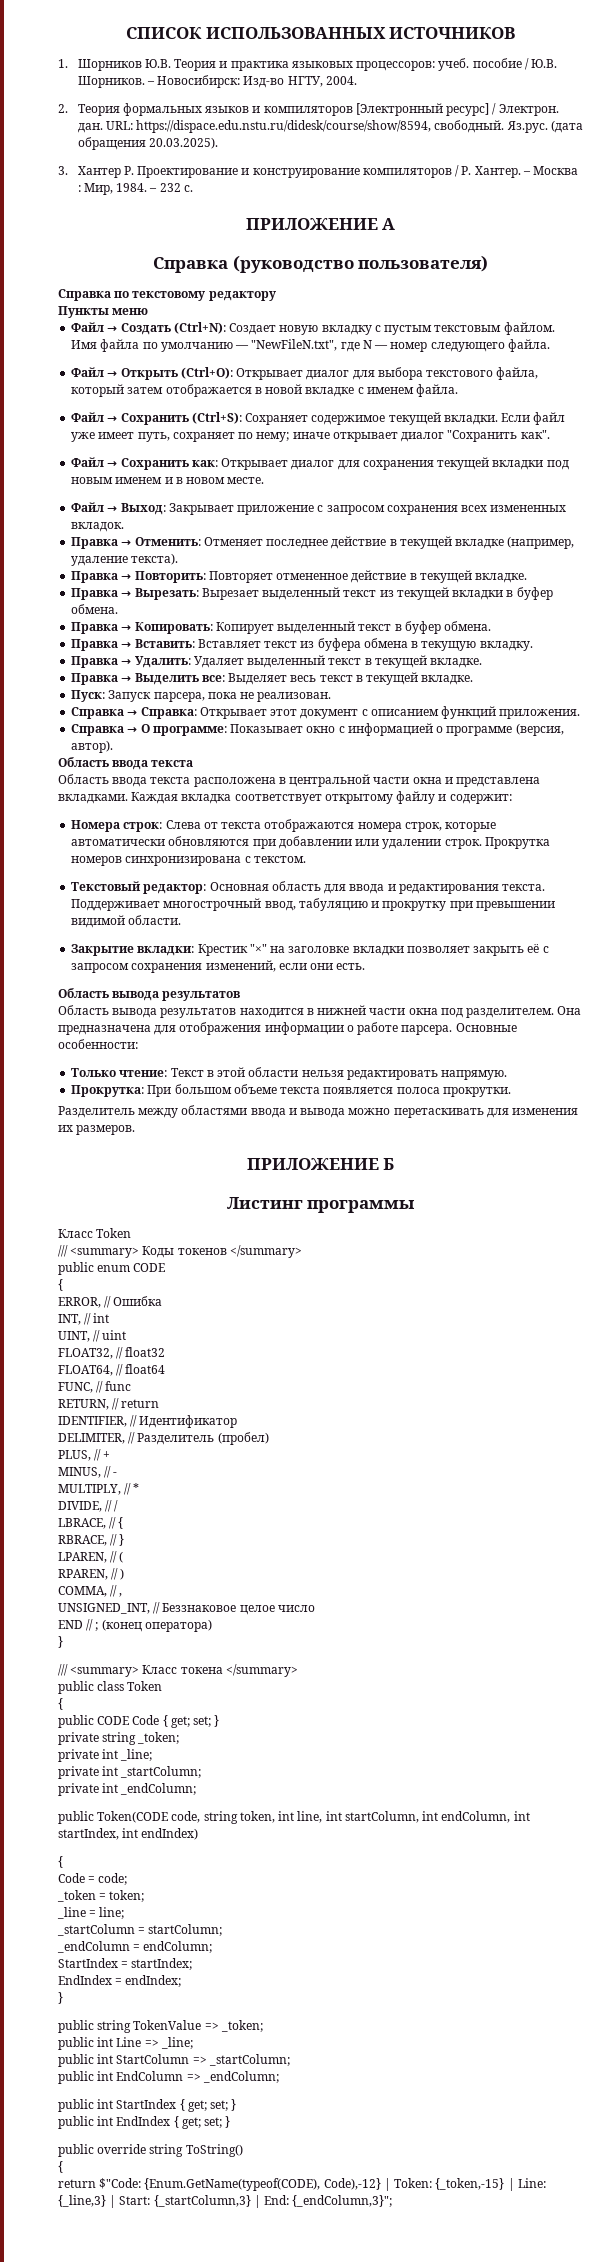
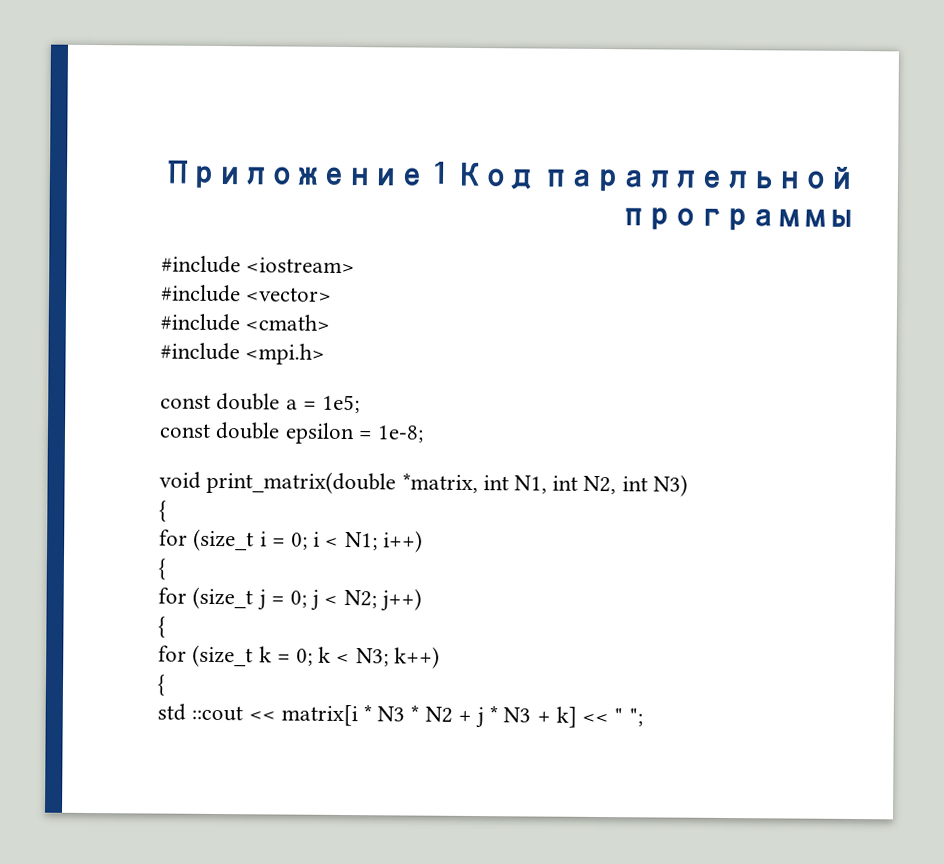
[125,27,516,39] [58,58,558,71] [77,75,357,88] [58,103,559,116] [77,120,583,133] [77,137,218,150] [58,165,579,178] [77,183,193,195] [245,218,396,230] [152,255,489,273] [58,289,276,301] [58,306,149,318] [71,322,555,335] [71,339,550,352] [71,367,539,380] [71,384,459,397] [71,412,566,425] [71,430,550,442] [71,457,569,470] [71,477,265,484] [71,502,567,515] [71,522,125,532] [71,536,575,549] [71,553,179,566] [71,570,528,583] [71,587,553,600] [71,604,119,614] [71,621,492,634] [71,638,533,651] [71,655,483,668] [71,672,474,685] [71,690,332,702] [71,706,581,719] [71,723,564,736] [71,740,114,753] [58,757,194,770] [58,774,541,787] [58,791,512,804] [71,819,497,832] [71,836,550,849] [71,856,306,866] [71,881,546,894] [71,898,555,911] [71,915,182,928] [71,944,549,956] [71,960,366,973] [58,988,241,1001] [58,1005,582,1018] [58,1022,517,1035] [58,1039,138,1049] [71,1067,508,1080] [71,1084,511,1097] [58,1105,579,1118] [58,1125,136,1135] [246,1158,395,1170] [226,1197,416,1213] [58,1228,132,1238] [58,1245,302,1258] [58,1262,166,1275] [58,1279,63,1291] [58,1296,163,1308] [58,1313,110,1325] [58,1330,127,1342] [58,1347,166,1359] [58,1364,166,1376] [58,1381,132,1393] [58,1398,160,1410] [58,1415,238,1428] [58,1432,269,1445] [58,1449,111,1461] [58,1466,118,1478] [58,1483,140,1495] [58,1500,119,1512] [58,1517,124,1529] [58,1534,125,1546] [58,1551,124,1563] [58,1568,125,1580] [58,1585,123,1597] [58,1602,315,1615] [58,1619,212,1632] [58,1636,63,1648] [58,1664,298,1677] [58,1681,163,1694] [58,1698,63,1710] [58,1715,220,1728] [58,1732,180,1745] [58,1749,153,1762] [58,1766,202,1779] [58,1783,197,1796] [58,1811,530,1824] [58,1828,199,1840] [58,1856,63,1868] [58,1873,128,1885] [57,1890,145,1902] [57,1907,125,1919] [57,1924,223,1936] [57,1941,213,1953] [58,1958,193,1970] [58,1975,182,1987] [58,1992,63,2004] [58,2020,263,2033] [58,2037,193,2050] [58,2054,290,2067] [58,2071,279,2084] [58,2099,237,2112] [58,2116,231,2129] [58,2144,243,2157] [58,2161,63,2173] [58,2178,546,2191] [58,2195,393,2208] СПИСОК ИСПОЛЬЗОВАННЫХ ИСТОЧНИКОВ // 1. Шорников Ю.В. Теория и практика языковых процессоров: учеб. пособие / Ю.В. Шорников. – Новосибирск: Изд-во НГТУ, 2004. // 2. Теория формальных языков и компиляторов [Электронный ресурс] / Электрон. дан. URL: https://dispace.edu.nstu.ru/didesk/course/show/8594, свободный. Яз.рус. (дата обращения 20.03.2025). // 3. Хантер Р. Проектирование и конструирование компиляторов / Р. Хантер. – Москва : Мир, 1984. – 232 с. // ПРИЛОЖЕНИЕ А // Справка (руководство пользователя) // Справка по текстовому редактору // Пункты меню // Файл → Создать (Ctrl+N): Создает новую вкладку с пустым текстовым файлом. Имя файла по умолчанию — "NewFileN.txt", где N — номер следующего файла. // Файл → Открыть (Ctrl+O): Открывает диалог для выбора текстового файла, который затем отображается в новой вкладке с именем файла. // Файл → Сохранить (Ctrl+S): Сохраняет содержимое текущей вкладки. Если файл уже имеет путь, сохраняет по нему; иначе открывает диалог "Сохранить как". // Файл → Сохранить как: Открывает диалог для сохранения текущей вкладки под новым именем и в новом месте. // Файл → Выход: Закрывает приложение с запросом сохранения всех измененных вкладок. // Правка → Отменить: Отменяет последнее действие в текущей вкладке (например, удаление текста). // Правка → Повторить: Повторяет отмененное действие в текущей вкладке. // Правка → Вырезать: Вырезает выделенный текст из текущей вкладки в буфер обмена. // Правка → Копировать: Копирует выделенный текст в буфер обмена. // Правка → Вставить: Вставляет текст из буфера обмена в текущую вкладку. // Правка → Удалить: Удаляет выделенный текст в текущей вкладке. // Правка → Выделить все: Выделяет весь текст в текущей вкладке. // Пуск: Запуск парсера, пока не реализован. // Справка → Справка: Открывает этот документ с описанием функций приложения. // Справка → О программе: Показывает окно с информацией о программе (версия, автор). // Область ввода текста // Область ввода текста расположена в центральной части окна и представлена вкладками. Каждая вкладка соответствует открытому файлу и содержит: // Номера строк: Слева от текста отображаются номера строк, которые автоматически обновляются при добавлении или удалении строк. Прокрутка номеров синхронизирована с текстом. // Текстовый редактор: Основная область для ввода и редактирования текста. Поддерживает многострочный ввод, табуляцию и прокрутку при превышении видимой области. // Закрытие вкладки: Крестик "×" на заголовке вкладки позволяет закрыть её с запросом сохранения изменений, если они есть. // Область вывода результатов // Область вывода результатов находится в нижней части окна под разделителем. Она предназначена для отображения информации о работе парсера. Основные особенности: // Только чтение: Текст в этой области нельзя редактировать напрямую. // Прокрутка: При большом объеме текста появляется полоса прокрутки. // Разделитель между областями ввода и вывода можно перетаскивать для изменения их размеров. // ПРИЛОЖЕНИЕ Б // Листинг программы // Класс Token // /// <summary> Коды токенов </summary> // public enum CODE // { // ERROR, // Ошибка // INT, // int // UINT, // uint // FLOAT32, // float32 // FLOAT64, // float64 // FUNC, // func // RETURN, // return // IDENTIFIER, // Идентификатор // DELIMITER, // Разделитель (пробел) // PLUS, // + // MINUS, // - // MULTIPLY, // * // DIVIDE, // / // LBRACE, // { // RBRACE, // } // LPAREN, // ( // RPAREN, // ) // COMMA, // , // UNSIGNED_INT, // Беззнаковое целое число // END // ; (конец оператора) // } // /// <summary> Класс токена </summary> // public class Token // { // public CODE Code { get; set; } // private string _token; // private int _line; // private int _startColumn; // private int _endColumn; // public Token(CODE code, string token, int line, int startColumn, int endColumn, int startIndex, int endIndex) // { // Code = code; // _token = token; // _line = line; // _startColumn = startColumn; // _endColumn = endColumn; // StartIndex = startIndex; // EndIndex = endIndex; // } // public string TokenValue => _token; // public int Line => _line; // public int StartColumn => _startColumn; // public int EndColumn => _endColumn; // public int StartIndex { get; set; } // public int EndIndex { get; set; } // public override string ToString() // { // return $"Code: {Enum.GetName(typeof(CODE), Code),-12} | Token: {_token,-15} | Line: {_line,3} | Start: {_startColumn,3} | End: {_endColumn,3}"; -> [163,159,856,193] [620,207,855,231] [161,255,356,274] [161,284,333,303] [160,313,331,332] [160,342,326,365] [160,392,361,414] [159,421,425,445] [159,470,688,497] [159,500,168,522] [159,528,423,553] [158,558,167,580] [158,586,422,612] [158,616,167,638] [158,644,440,669] [157,674,167,696] [157,703,643,729] Приложение 1 Код параллельной программы // #include <iostream> // #include <vector> // #include <cmath> // #include <mpi.h> // const double a = 1e5; // const double epsilon = 1e-8; // void print_matrix(double *matrix, int N1, int N2, int N3) // { // for (size_t i = 0; i < N1; i++) // { // for (size_t j = 0; j < N2; j++) // { // for (size_t k = 0; k < N3; k++) // { // std ::cout << matrix[i * N3 * N2 + j * N3 + k] << " ";

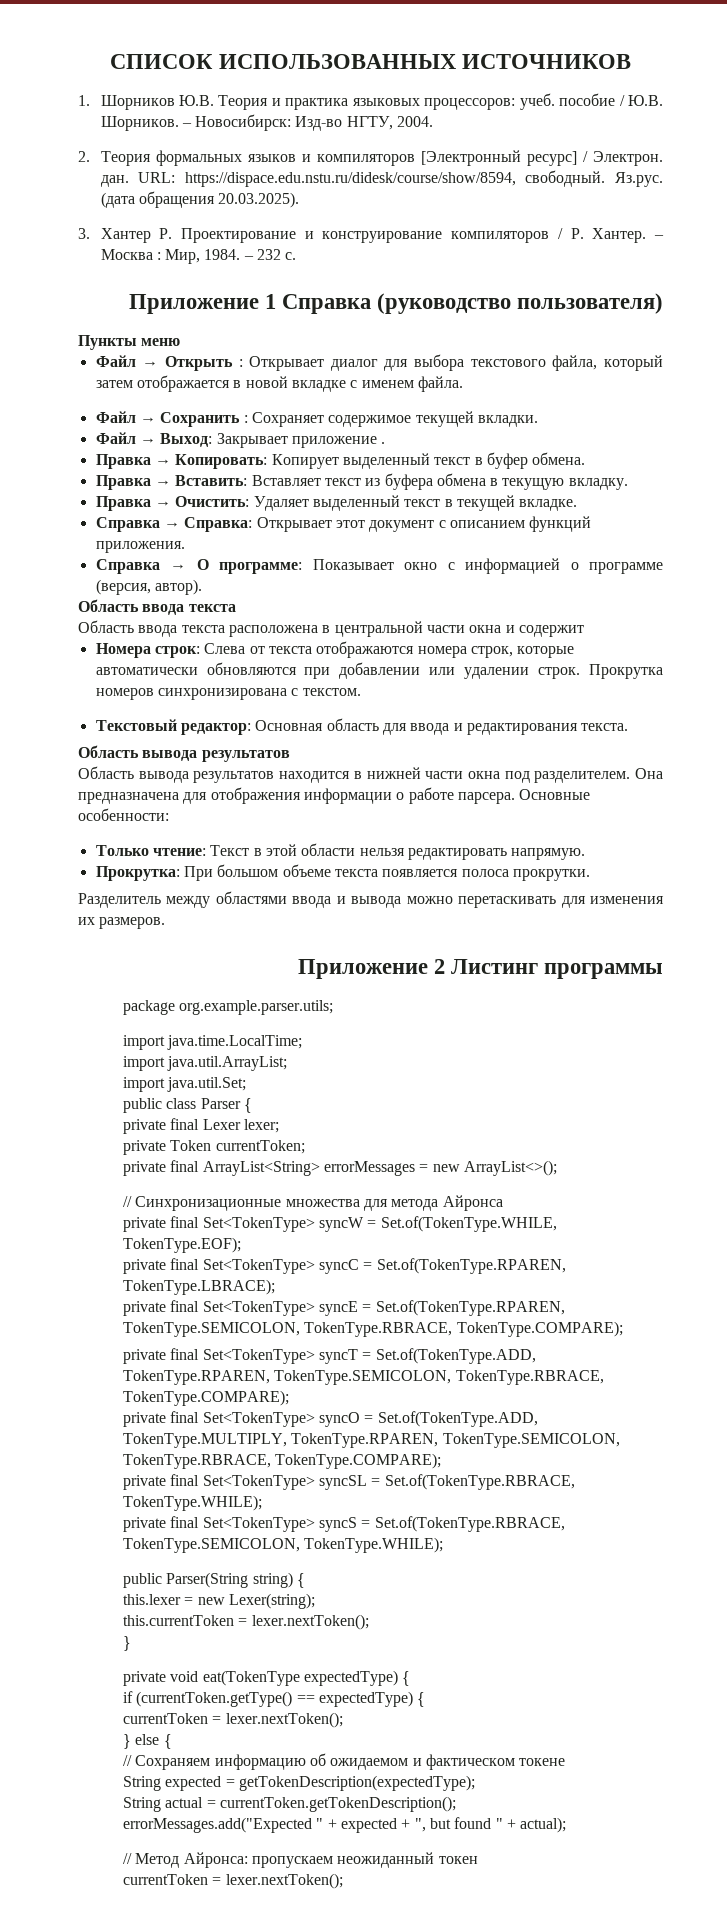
[163,159,856,193] [620,207,855,231] [161,255,356,274] [161,284,333,303] [160,313,331,332] [160,342,326,365] [160,392,361,414] [159,421,425,445] [159,470,688,497] [159,500,168,522] [159,528,423,553] [158,558,167,580] [158,586,422,612] [158,616,167,638] [158,644,440,669] [157,674,167,696] [157,703,643,729] Приложение 1 Код параллельной программы // #include <iostream> // #include <vector> // #include <cmath> // #include <mpi.h> // const double a = 1e5; // const double epsilon = 1e-8; // void print_matrix(double *matrix, int N1, int N2, int N3) // { // for (size_t i = 0; i < N1; i++) // { // for (size_t j = 0; j < N2; j++) // { // for (size_t k = 0; k < N3; k++) // { // std ::cout << matrix[i * N3 * N2 + j * N3 + k] << " "; -> [110,54,631,69] [78,93,664,110] [100,114,434,131] [78,150,664,166] [100,170,663,187] [100,191,300,208] [78,228,664,243] [100,249,297,264] [128,293,663,314] [78,335,181,350] [95,354,663,371] [95,375,463,392] [95,411,538,427] [95,432,386,448] [95,452,586,469] [95,473,628,490] [95,495,578,511] [95,516,592,532] [95,541,185,553] [95,558,663,574] [95,579,202,595] [78,599,236,615] [78,620,584,637] [95,641,575,658] [95,662,663,679] [95,688,361,700] [95,718,629,735] [78,745,290,762] [78,766,663,783] [78,787,591,804] [78,808,169,821] [95,843,586,860] [95,864,590,881] [78,891,665,908] [78,917,166,929] [297,959,663,979] [122,1000,334,1015] [122,1035,303,1050] [122,1056,288,1071] [122,1077,247,1092] [122,1098,252,1113] [122,1118,279,1134] [122,1140,305,1155] [122,1160,557,1176] [122,1195,503,1211] [122,1216,557,1232] [122,1237,241,1253] [122,1258,566,1274] [122,1279,275,1295] [122,1300,565,1316] [122,1321,623,1337] [122,1348,536,1364] [122,1370,604,1385] [122,1390,289,1406] [122,1411,538,1427] [122,1433,620,1448] [122,1453,442,1469] [122,1474,575,1490] [122,1495,262,1511] [122,1516,565,1532] [122,1537,444,1553] [122,1572,305,1588] [122,1593,315,1609] [122,1614,369,1630] [122,1636,131,1651] [122,1670,411,1686] [122,1691,426,1707] [122,1712,343,1728] [122,1734,172,1749] [122,1753,566,1770] [122,1775,475,1791] [122,1796,456,1812] [122,1817,567,1833] [122,1852,478,1868] [122,1873,343,1889] СПИСОК ИСПОЛЬЗОВАННЫХ ИСТОЧНИКОВ // 1. Шорников Ю.В. Теория и практика языковых процессоров: учеб. пособие / Ю.В. Шорников. – Новосибирск: Изд-во НГТУ, 2004. // 2. Теория формальных языков и компиляторов [Электронный ресурс] / Электрон. дан. URL: https://dispace.edu.nstu.ru/didesk/course/show/8594, свободный. Яз.рус. (дата обращения 20.03.2025). // 3. Хантер Р. Проектирование и конструирование компиляторов / Р. Хантер. – Москва : Мир, 1984. – 232 с. // Приложение 1 Справка (руководство пользователя) // Пункты меню // Файл → Открыть : Открывает диалог для выбора текстового файла, который затем отображается в новой вкладке с именем файла. // Файл → Сохранить : Сохраняет содержимое текущей вкладки. // Файл → Выход: Закрывает приложение . // Правка → Копировать: Копирует выделенный текст в буфер обмена. // Правка → Вставить: Вставляет текст из буфера обмена в текущую вкладку. // Правка → Очистить: Удаляет выделенный текст в текущей вкладке. // Справка → Справка: Открывает этот документ с описанием функций приложения. // Справка → О программе: Показывает окно с информацией о программе (версия, автор). // Область ввода текста // Область ввода текста расположена в центральной части окна и содержит // Номера строк: Слева от текста отображаются номера строк, которые автоматически обновляются при добавлении или удалении строк. Прокрутка номеров синхронизирована с текстом. // Текстовый редактор: Основная область для ввода и редактирования текста. // Область вывода результатов // Область вывода результатов находится в нижней части окна под разделителем. Она предназначена для отображения информации о работе парсера. Основные особенности: // Только чтение: Текст в этой области нельзя редактировать напрямую. // Прокрутка: При большом объеме текста появляется полоса прокрутки. // Разделитель между областями ввода и вывода можно перетаскивать для изменения их размеров. // Приложение 2 Листинг программы // package org.example.parser.utils; // import java.time.LocalTime; // import java.util.ArrayList; // import java.util.Set; // public class Parser { // private final Lexer lexer; // private Token currentToken; // private final ArrayList<String> errorMessages = new ArrayList<>(); // // Синхронизационные множества для метода Айронса // private final Set<TokenType> syncW = Set.of(TokenType.WHILE, TokenType.EOF); // private final Set<TokenType> syncC = Set.of(TokenType.RPAREN, TokenType.LBRACE); // private final Set<TokenType> syncE = Set.of(TokenType.RPAREN, TokenType.SEMICOLON, TokenType.RBRACE, TokenType.COMPARE); // private final Set<TokenType> syncT = Set.of(TokenType.ADD, TokenType.RPAREN, TokenType.SEMICOLON, TokenType.RBRACE, TokenType.COMPARE); // private final Set<TokenType> syncO = Set.of(TokenType.ADD, TokenType.MULTIPLY, TokenType.RPAREN, TokenType.SEMICOLON, TokenType.RBRACE, TokenType.COMPARE); // private final Set<TokenType> syncSL = Set.of(TokenType.RBRACE, TokenType.WHILE); // private final Set<TokenType> syncS = Set.of(TokenType.RBRACE, TokenType.SEMICOLON, TokenType.WHILE); // public Parser(String string) { // this.lexer = new Lexer(string); // this.currentToken = lexer.nextToken(); // } // private void eat(TokenType expectedType) { // if (currentToken.getType() == expectedType) { // currentToken = lexer.nextToken(); // } else { // // Сохраняем информацию об ожидаемом и фактическом токене // String expected = getTokenDescription(expectedType); // String actual = currentToken.getTokenDescription(); // errorMessages.add("Expected " + expected + ", but found " + actual); // // Метод Айронса: пропускаем неожиданный токен // currentToken = lexer.nextToken();

